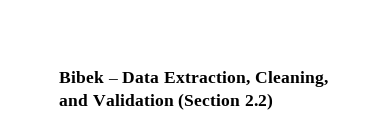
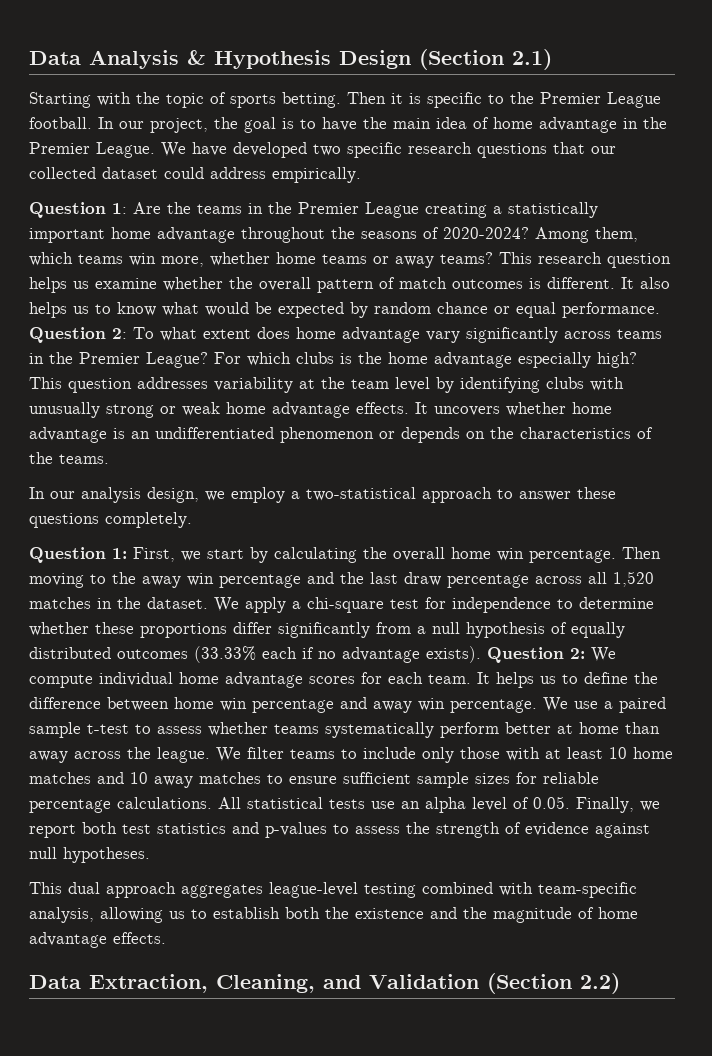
[59,71,118,83] Bibek – -> [29,49,552,70] [29,92,661,108] [29,117,667,133] [29,142,616,158] [29,167,361,183] [29,202,598,218] [29,227,638,243] [29,252,671,268] [29,277,670,293] [29,302,660,318] [29,327,662,343] [29,352,637,368] [29,377,624,393] [29,402,612,418] [29,427,653,443] [29,452,109,464] [29,487,616,503] [29,512,192,528] [29,547,661,563] [29,571,654,588] [29,597,654,613] [29,622,625,638] [29,646,616,663] [29,672,658,688] [29,697,666,713] [29,722,660,738] [29,747,673,763] [29,772,599,788] [29,796,660,813] [29,822,650,838] [29,847,150,863] [29,882,637,898] [29,907,638,923] [29,932,166,948] Data Analysis & Hypothesis Design (Section 2.1) // Starting with the topic of sports betting. Then it is specific to the Premier League football. In our project, the goal is to have the main idea of home advantage in the Premier League. We have developed two specific research questions that our collected dataset could address empirically. // Question 1: Are the teams in the Premier League creating a statistically important home advantage throughout the seasons of 2020-2024? Among them, which teams win more, whether home teams or away teams? This research question helps us examine whether the overall pattern of match outcomes is different. It also helps us to know what would be expected by random chance or equal performance. Question 2: To what extent does home advantage vary significantly across teams in the Premier League? For which clubs is the home advantage especially high? This question addresses variability at the team level by identifying clubs with unusually strong or weak home advantage effects. It uncovers whether home advantage is an undifferentiated phenomenon or depends on the characteristics of the teams. // In our analysis design, we employ a two-statistical approach to answer these questions completely. // Question 1: First, we start by calculating the overall home win percentage. Then moving to the away win percentage and the last draw percentage across all 1,520 matches in the dataset. We apply a chi-square test for independence to determine whether these proportions differ significantly from a null hypothesis of equally distributed outcomes (33.33% each if no advantage exists). Question 2: We compute individual home advantage scores for each team. It helps us to define the difference between home win percentage and away win percentage. We use a paired sample t-test to assess whether teams systematically perform better at home than away across the league. We filter teams to include only those with at least 10 home matches and 10 away matches to ensure sufficient sample sizes for reliable percentage calculations. All statistical tests use an alpha level of 0.05. Finally, we report both test statistics and p-values to assess the strength of evidence against null hypotheses. // This dual approach aggregates league-level testing combined with team-specific analysis, allowing us to establish both the existence and the magnitude of home advantage effects. //

